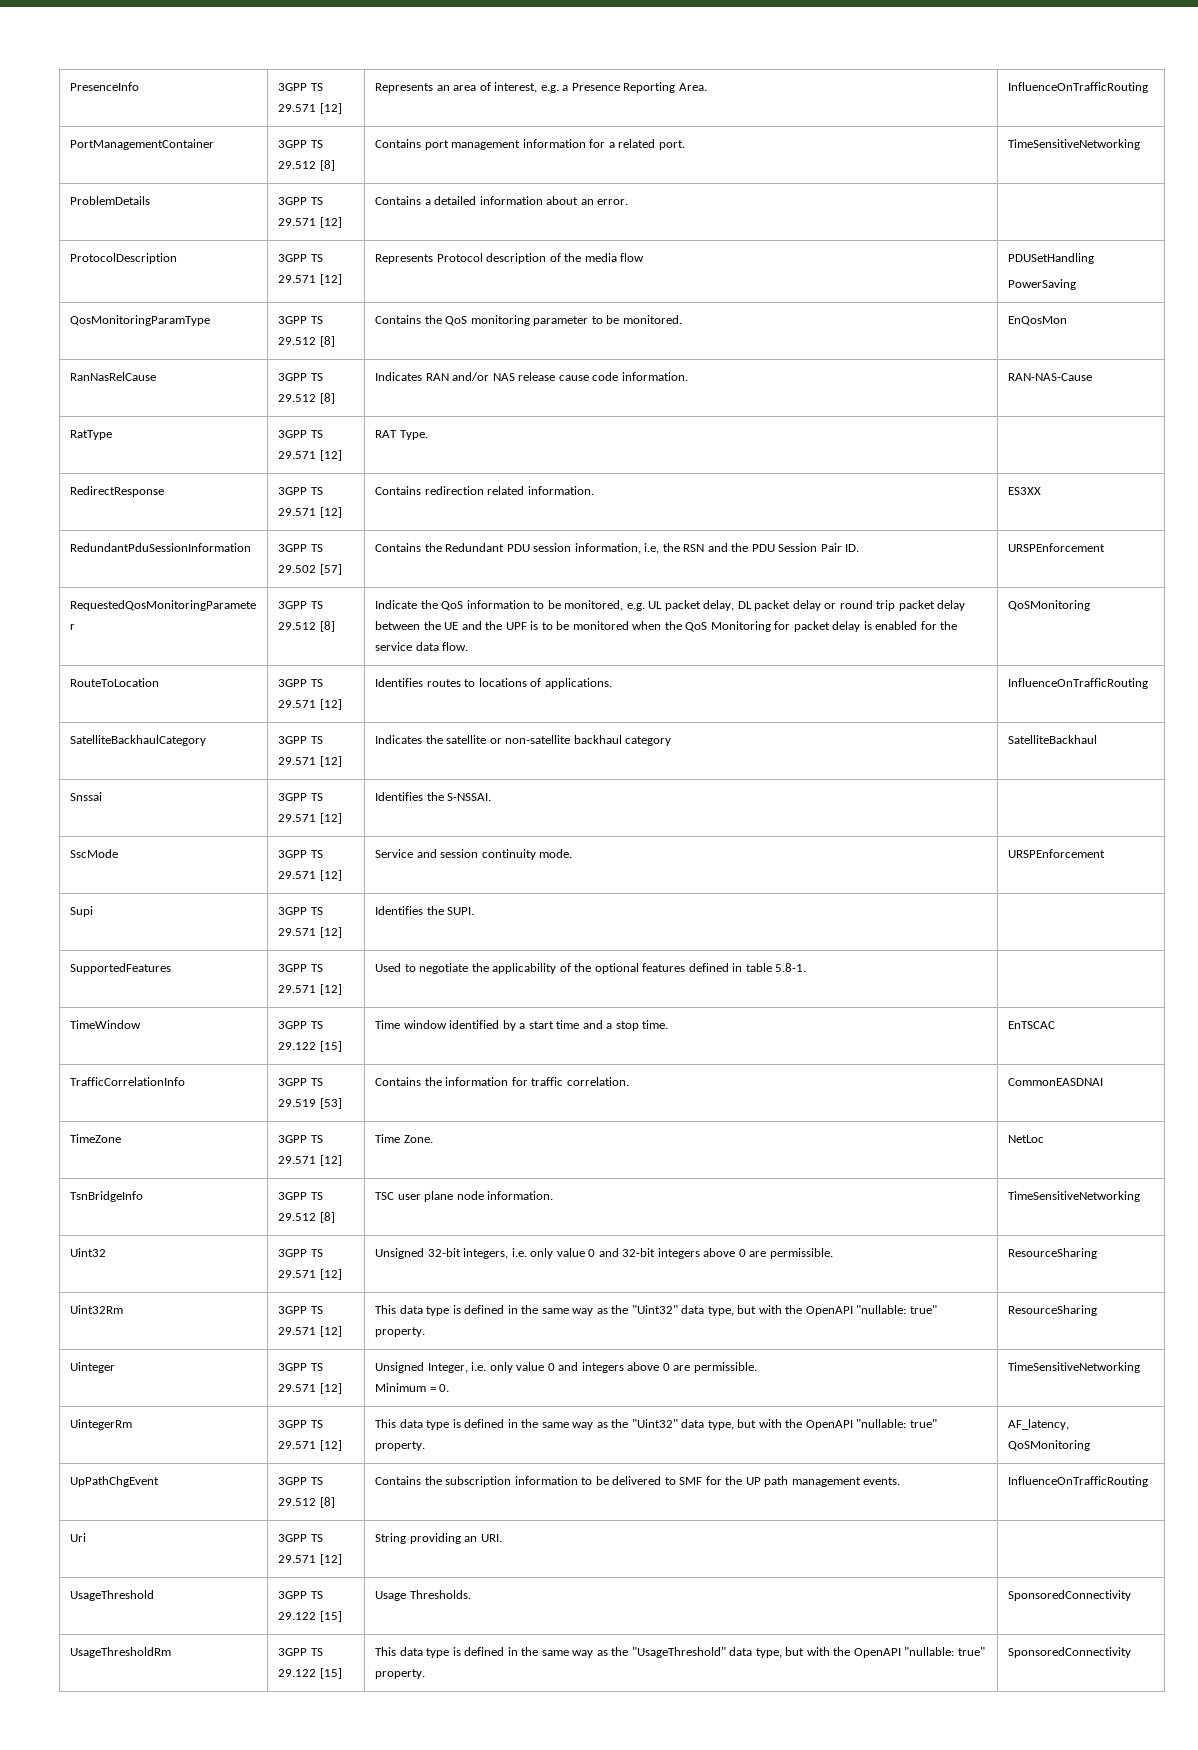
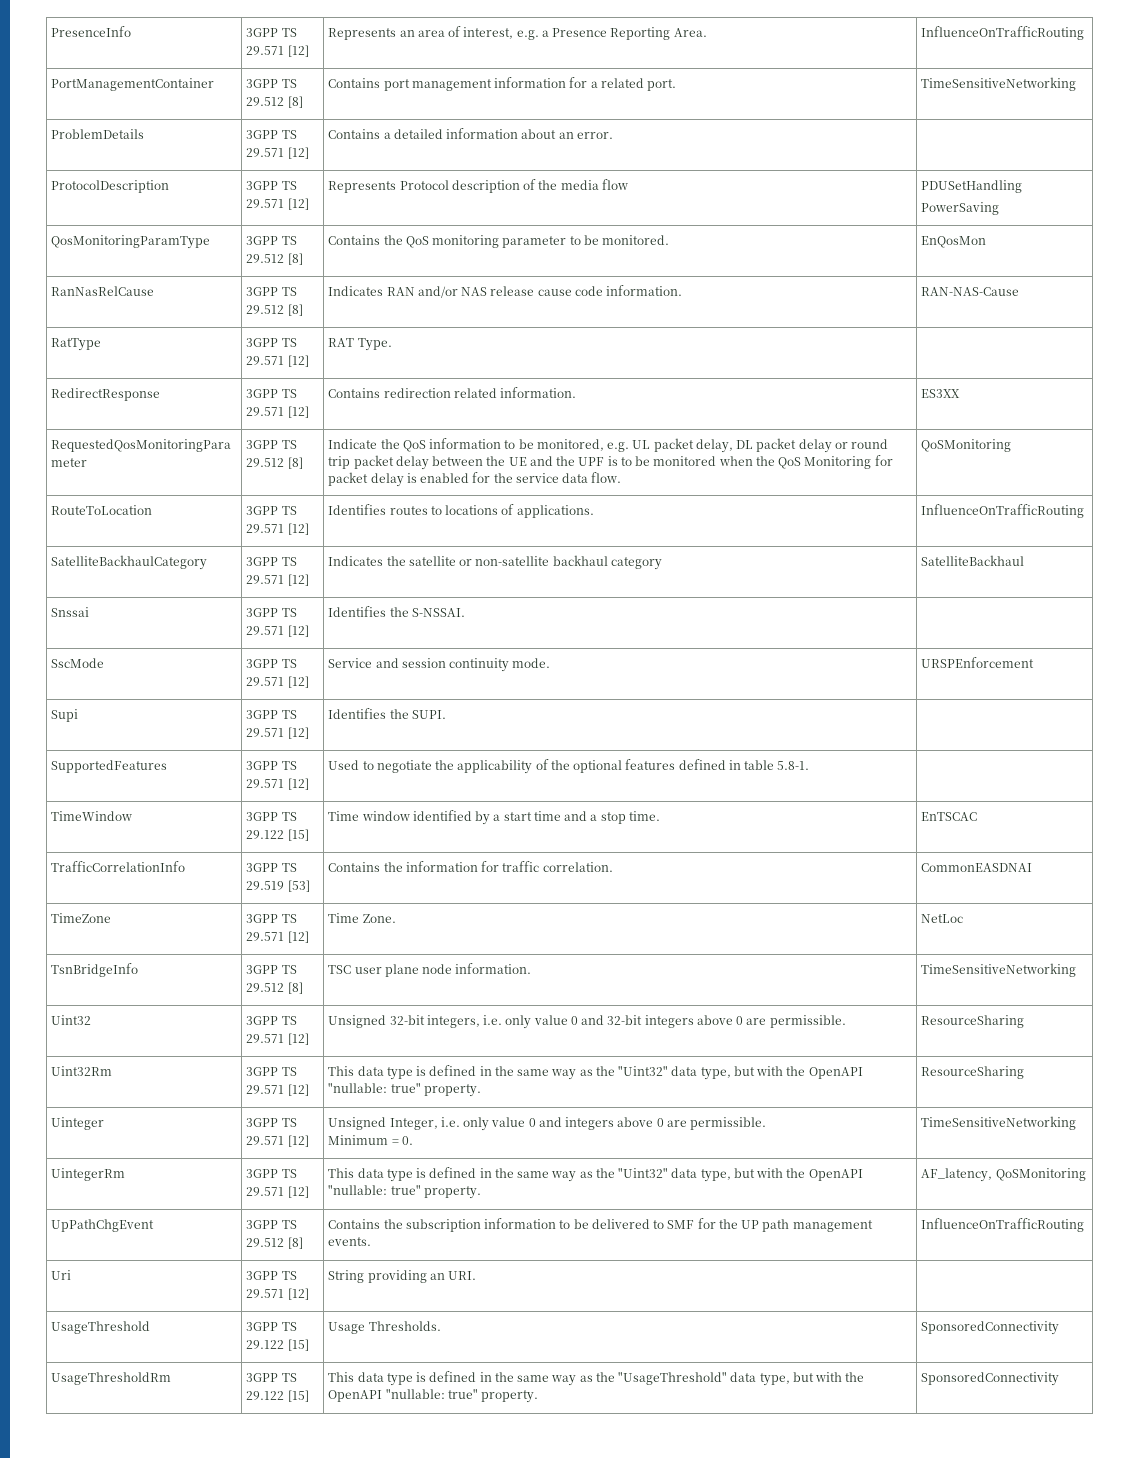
[70,543,252,552] [278,544,323,552] [278,564,342,575] [375,543,860,554] [1008,543,1106,552] // RedundantPduSessionInformation | 3GPP TS 29.502 [57] | Contains the Redundant PDU session information, i.e, the RSN and the PDU Session Pair ID. | URSPEnforcement -> (961, 393) none

